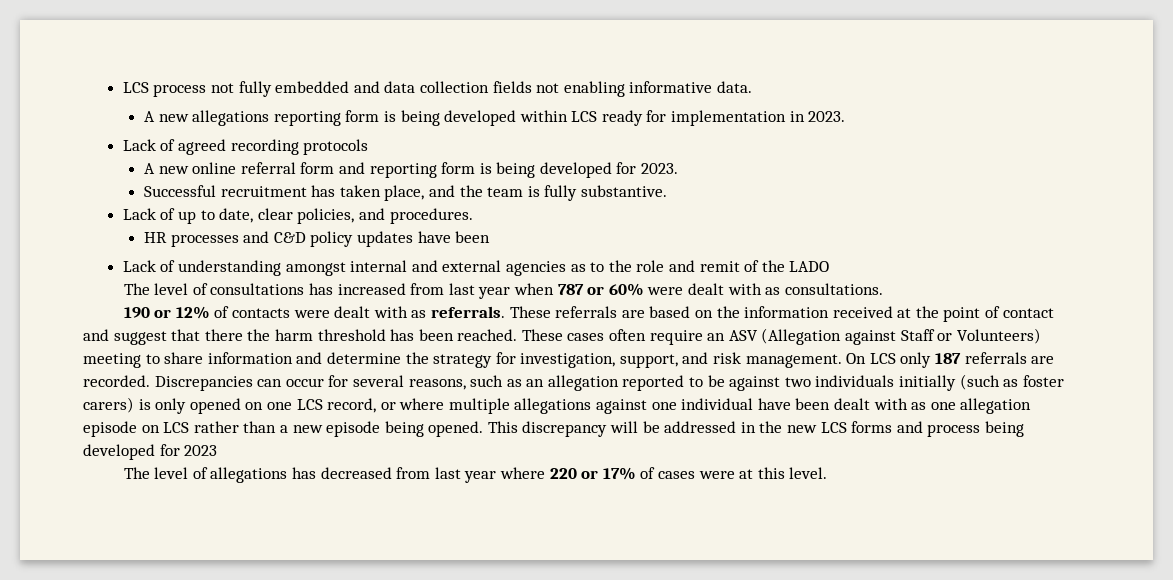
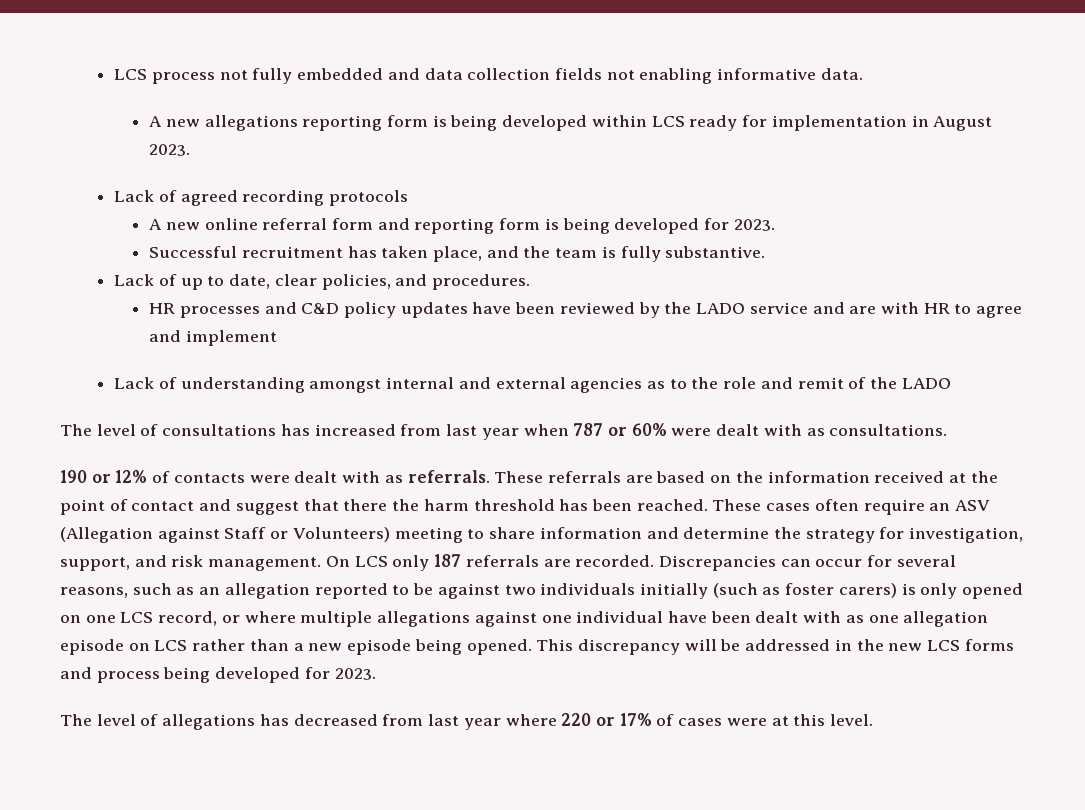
(805, 116) none -> [933,116,993,131] August
(491, 237) none -> [559,302,1023,318] [149,330,277,346] reviewed by the LADO service and are with HR to agree and implement
[184,445,218,456] 2023 -> [334,668,376,680] 2023.

